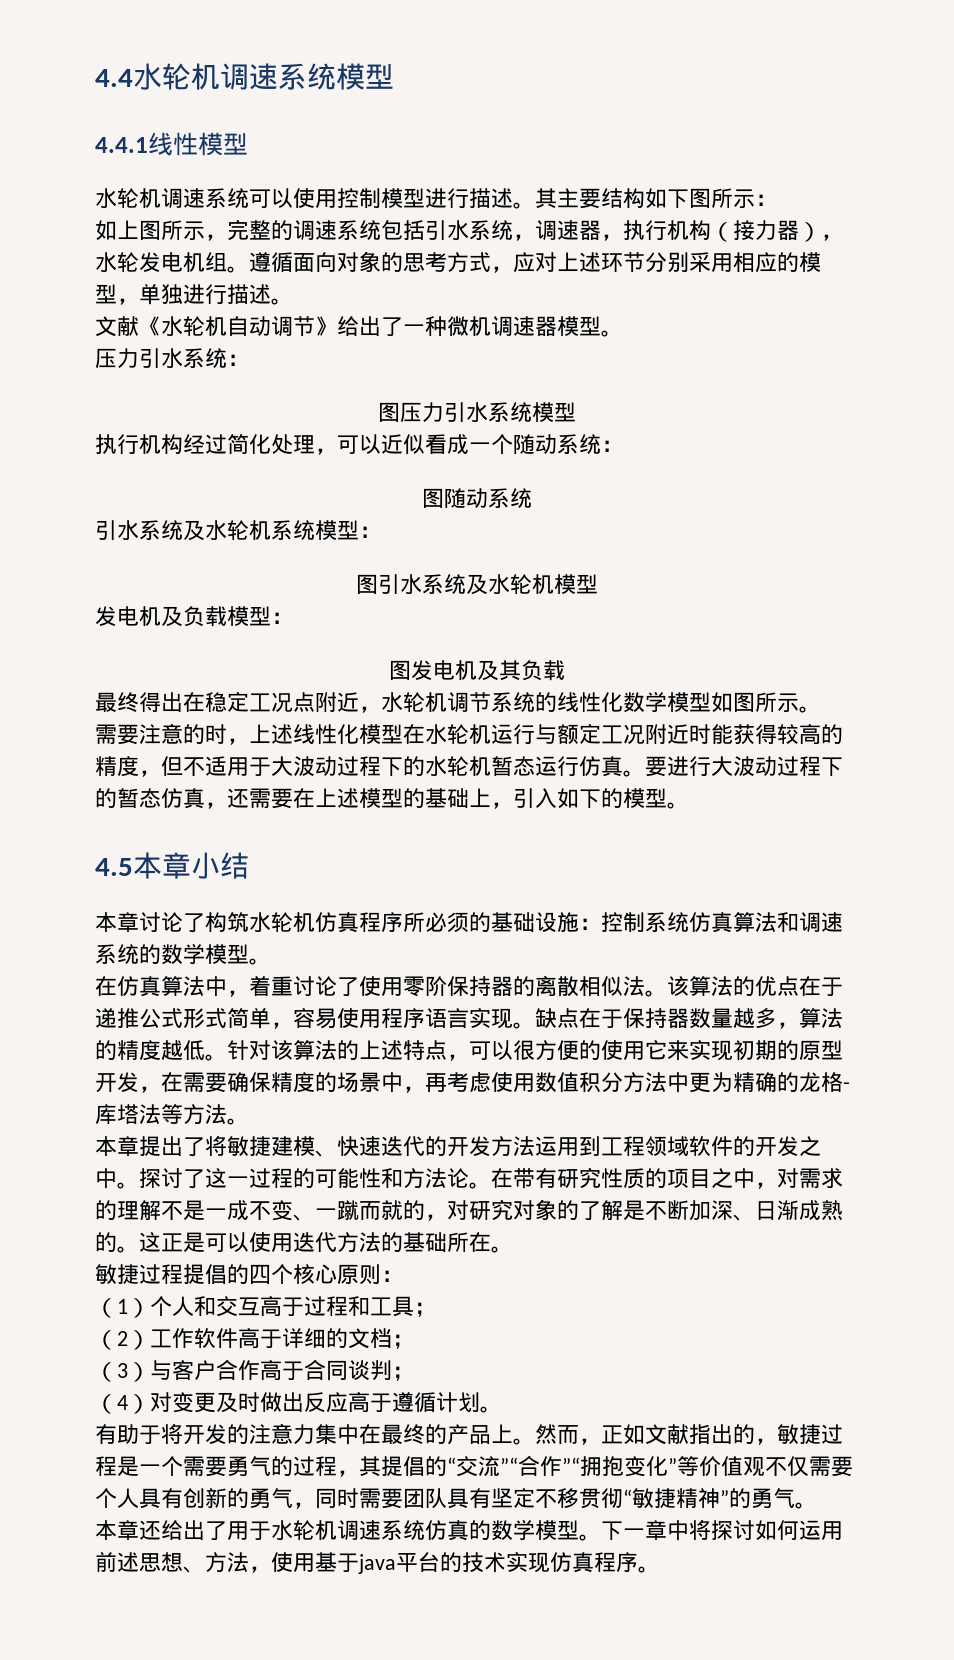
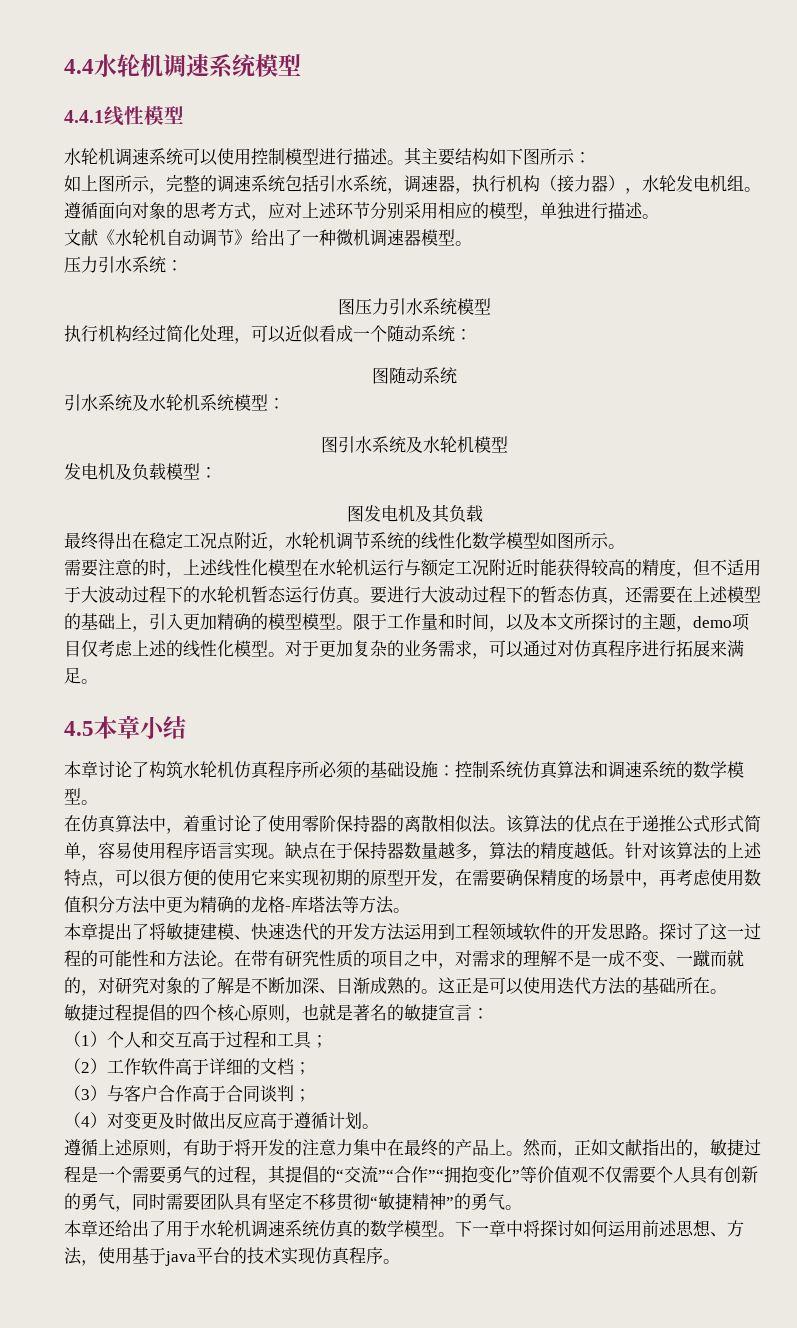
[557,788,667,809] 如下的模型 -> [183,613,750,632] [64,640,744,659] [64,667,81,684] 更加精确的模型模型。限于工作量和时间，以及本文所探讨的主题，demo项目仅考虑上述的线性化模型。对于更加复杂的业务需求，可以通过对仿真程序进行拓展来满足
[799,1136,821,1157] [95,1168,117,1189] 之中 -> [608,923,642,940] 思路
(381, 1274) none -> [285,1003,472,1023] ，也就是著名的敏捷宣言
(502, 1409) none -> [64,1139,183,1158] 遵循上述原则，

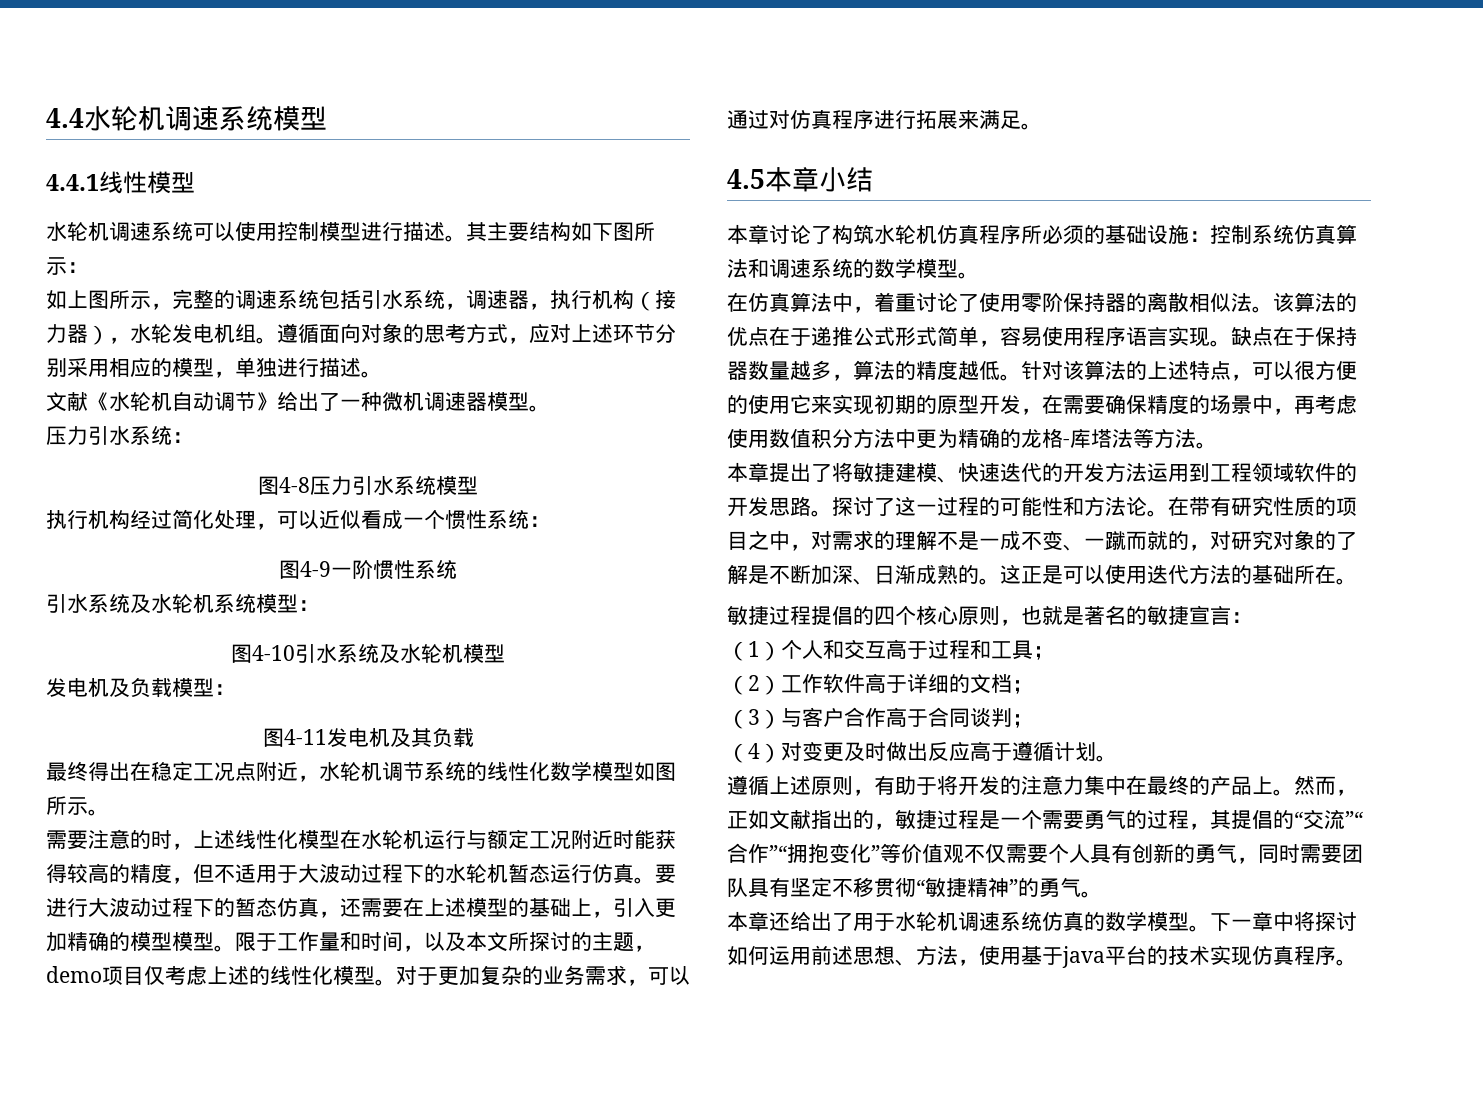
(355, 306) none -> [279,477,310,493] 4-8
[387,325,472,342] [372,367,423,384] 随动系统： // 图随动 -> [445,510,550,530] [279,560,415,580] 惯性系统： // 图4-9一阶惯性
(338, 444) none -> [252,645,295,661] 4-10
(364, 513) none -> [283,729,327,745] 4-11

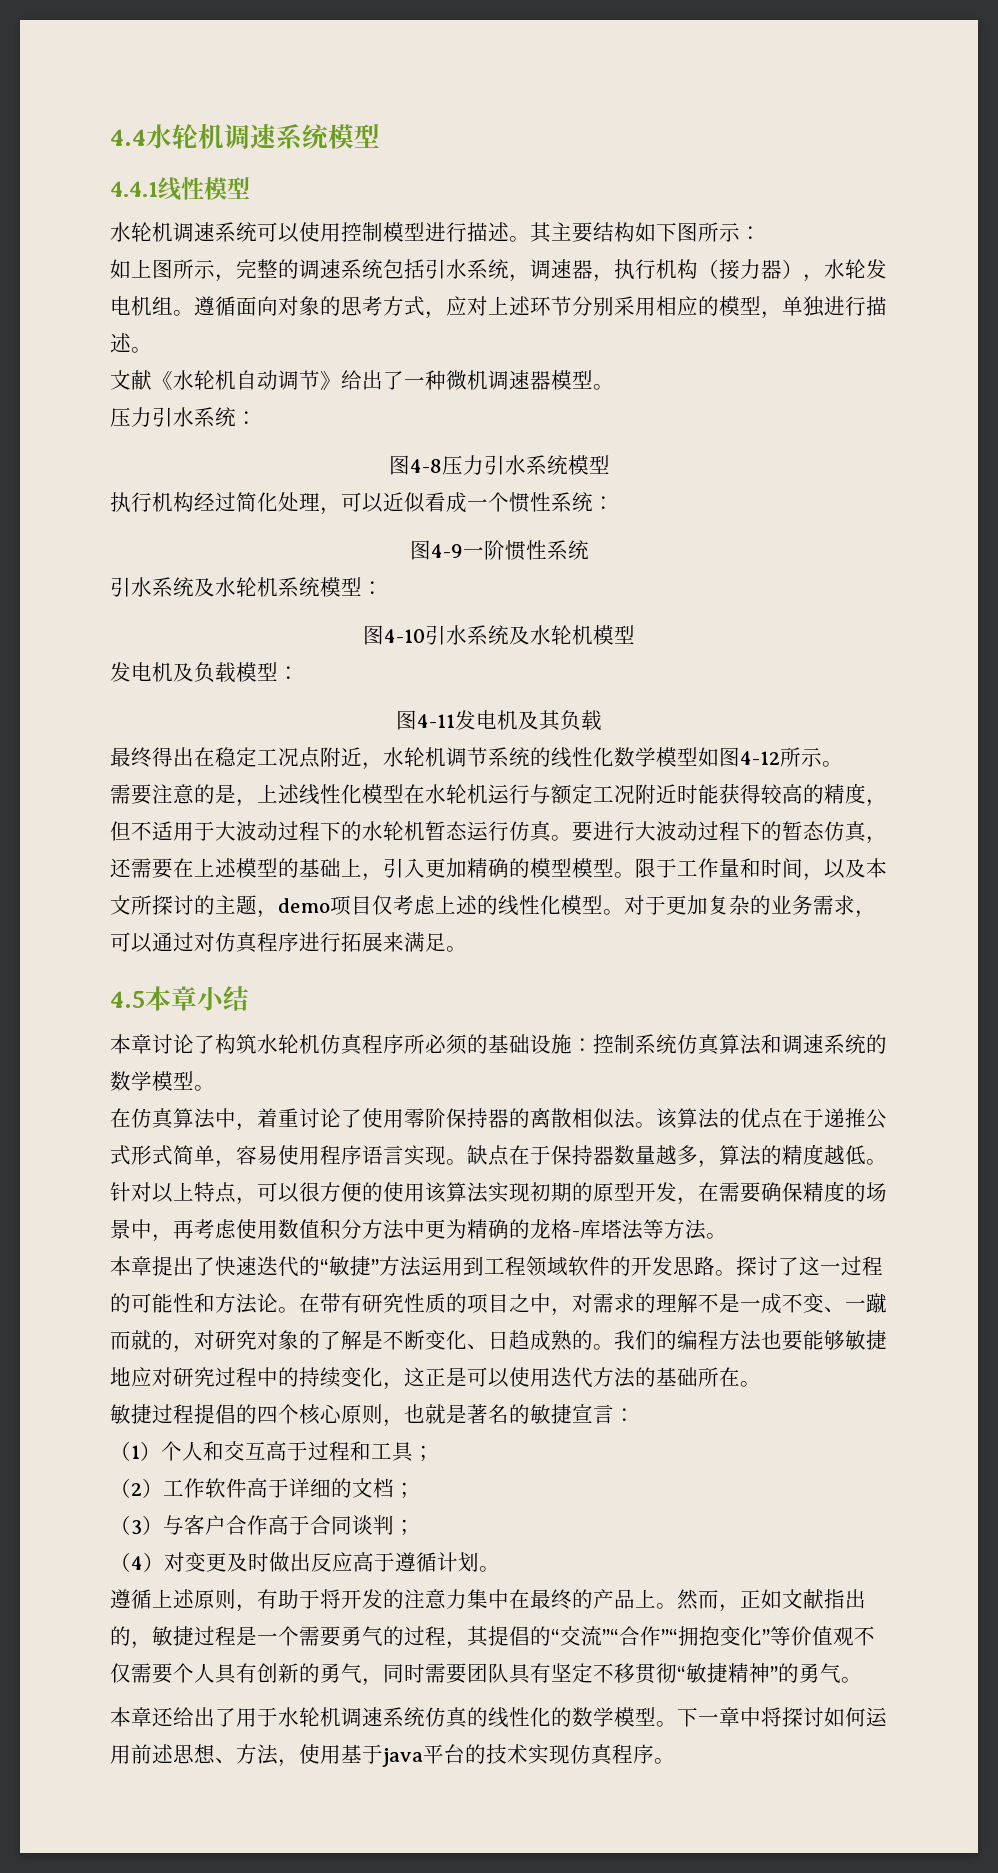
(676, 771) none -> [740,751,780,765] 4-12
[151,830,172,849] 时 -> [215,784,236,804] 是
[1063,360,1189,380] 该算法的上述 -> [152,1182,194,1203] 以上
[790,394,832,414] 它来 -> [425,1182,488,1203] 该算法
[832,462,1105,483] 将敏捷建模、快速迭代的开发 -> [215,1256,379,1277] 快速迭代的“敏捷”
[811,564,1000,585] 加深、日渐成熟的。 -> [425,1330,887,1351] [110,1367,404,1390] 变化、日趋成熟的。我们的编程方法也要能够敏捷地应对研究过程中的持续变化，
(1105, 921) none -> [488,1707,572,1728] 线性化的

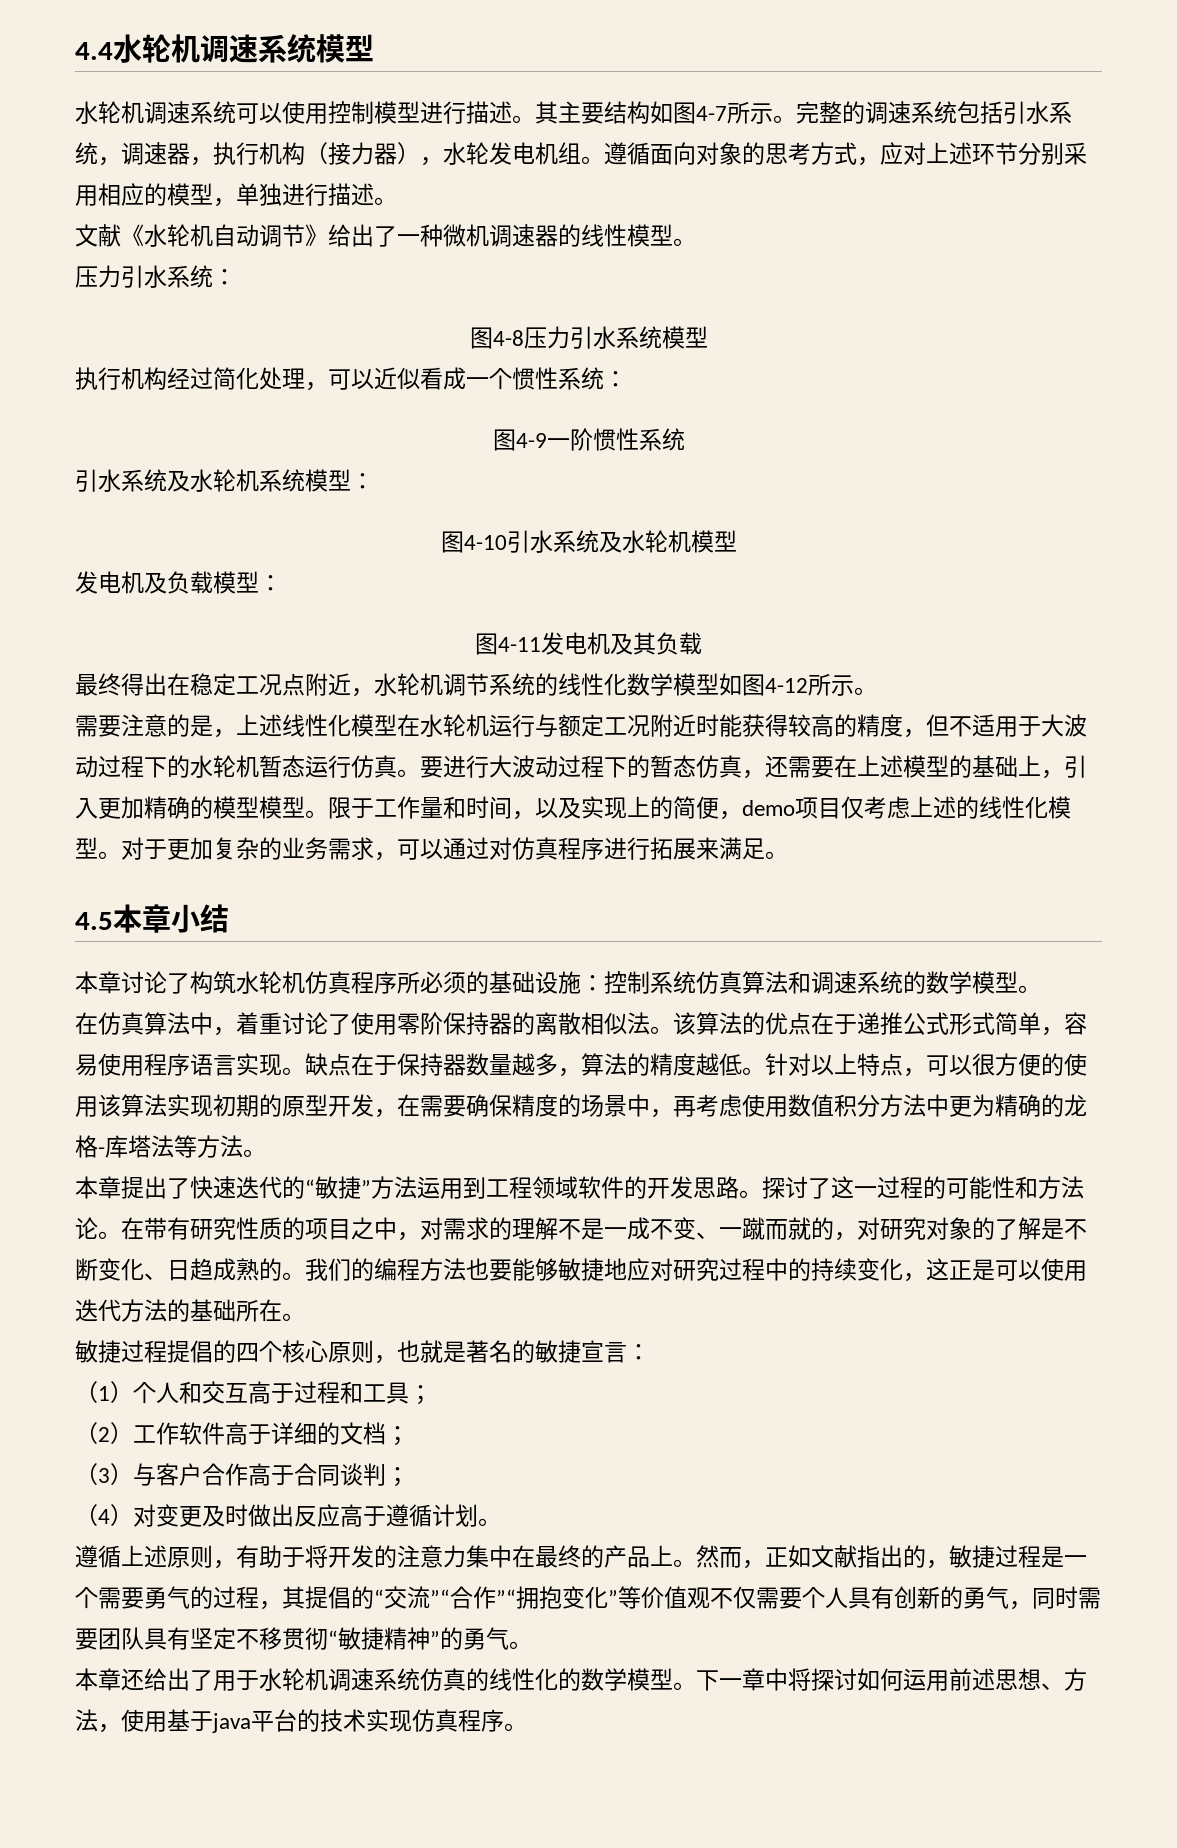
[110,177,250,201] // 4.4.1线性模型 -> (374, 48) none
[656,222,761,242] [110,259,236,282] 下图所示： // 如上图所示， -> [673,101,796,124] 图4-7所示。
(551, 380) none -> [558,224,627,247] 的线性
[866,858,887,878] [110,895,257,915] 本文所探讨的主题 -> [581,796,719,819] 实现上的简便

